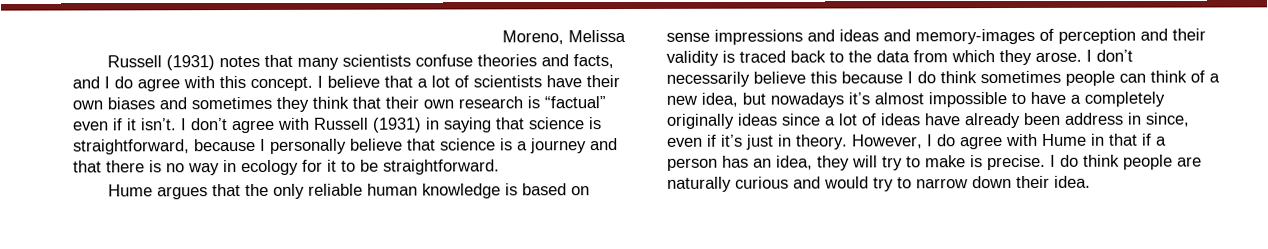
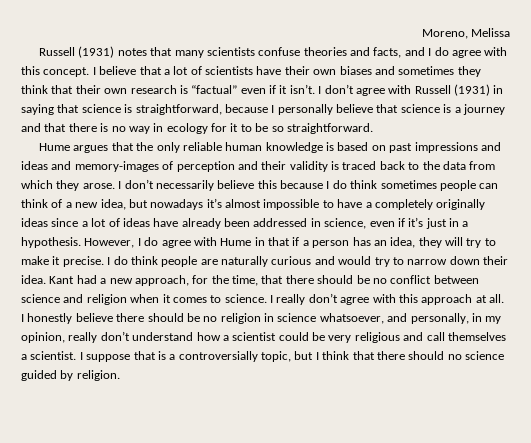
(379, 165) none -> [271,126,284,132] so
[666,32,710,42] sense -> [389,143,413,153] past
[1064,112,1190,127] address in since, -> [253,218,367,229] addressed in science,
[796,134,848,150] theory. -> [462,221,469,227] [21,237,81,248] a hypothesis.
[970,155,983,168] is -> [52,256,61,265] it
(1091, 181) none -> [49,275,479,286] [21,293,504,305] [21,313,502,324] [21,331,506,343] [21,351,504,362] [21,370,120,381] Kant had a new approach, for the time, that there should be no conflict between science and religion when it comes to science. I really don’t agree with this approach at all. I honestly believe there should be no religion in science whatsoever, and personally, in my opinion, really don’t understand how a scientist could be very religious and call themselves a scientist. I suppose that is a controversially topic, but I think that there should no science guided by religion.

